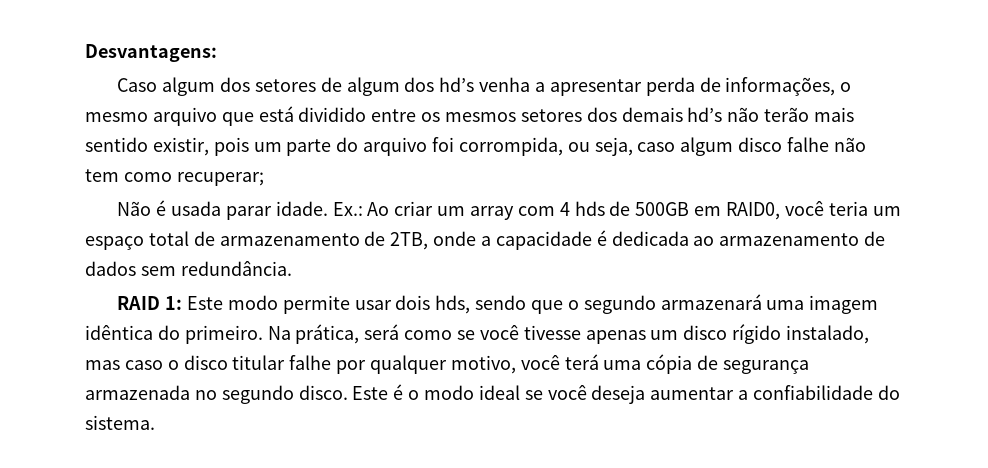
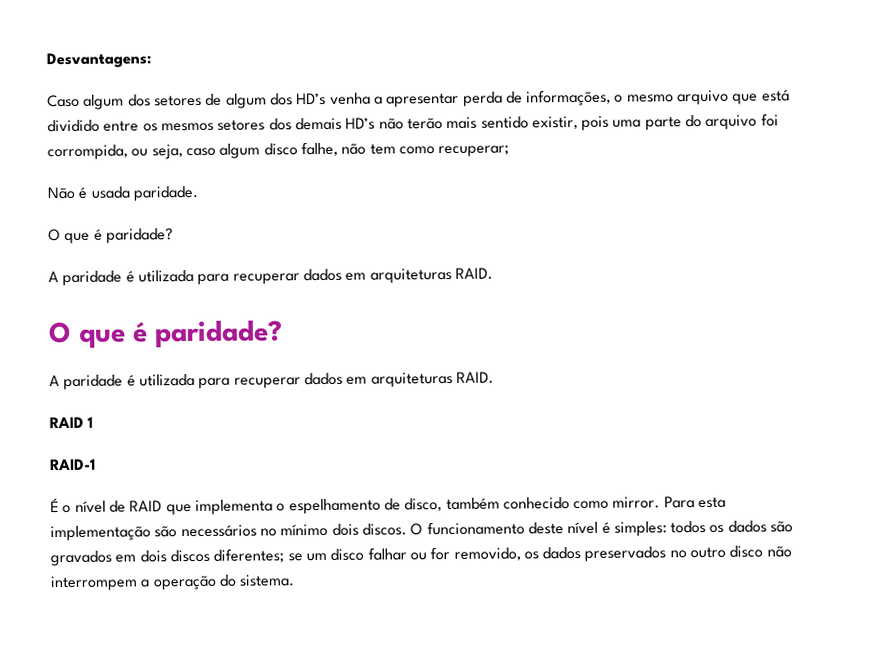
[439,77,475,92] hd’s -> [296,92,327,106] HD’s
[687,107,723,122] hd’s -> [345,117,376,130] HD’s
[253,142,282,152] um -> [612,119,642,128] uma
[787,137,830,152] falhe -> [300,141,338,157] falhe,
[225,201,901,220] [85,230,886,250] [85,261,292,276] [117,294,879,314] [85,324,870,344] [85,354,810,374] [85,384,874,404] parar idade. Ex.: Ao criar um array com 4 hds de 500GB em RAID0, você teria um espaço total de armazenamento de 2TB, onde a capacidade é dedicada ao armazenamento de dados sem redundância. // RAID 1: Este modo permite usar dois hds, sendo que o segundo armazenará uma imagem idêntica do primeiro. Na prática, será como se você tivesse apenas um disco rígido instalado, mas caso o disco titular falhe por qualquer motivo, você terá uma cópia de segurança armazenada no segundo disco. Este é o modo ideal se você deseja aumentar a confiabilidade -> [132,185,198,202] [48,228,173,244] [48,267,493,286] [48,320,283,349] [49,371,494,390] [49,416,94,429] [50,458,96,471] [50,496,727,516] [50,520,794,542] [50,545,792,567] [50,575,217,592] paridade. // O que é paridade? // A paridade é utilizada para recuperar dados em arquiteturas RAID. // O que é paridade? // A paridade é utilizada para recuperar dados em arquiteturas RAID. // RAID 1 // RAID-1 // É o nível de RAID que implementa o espelhamento de disco, também conhecido como mirror. Para esta implementação são necessários no mínimo dois discos. O funcionamento deste nível é simples: todos os dados são gravados em dois discos diferentes; se um disco falhar ou for removido, os dados preservados no outro disco não interrompem a operação

